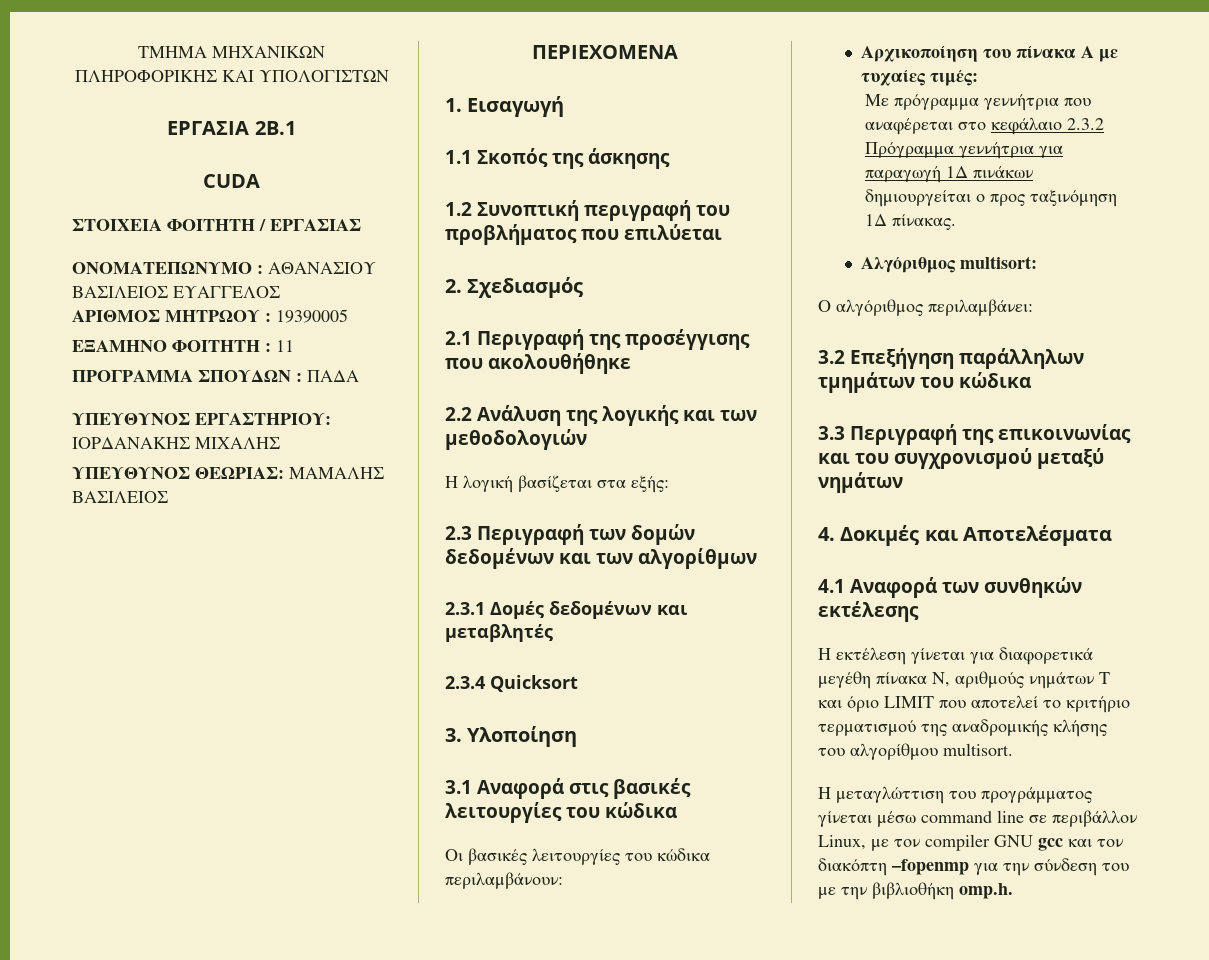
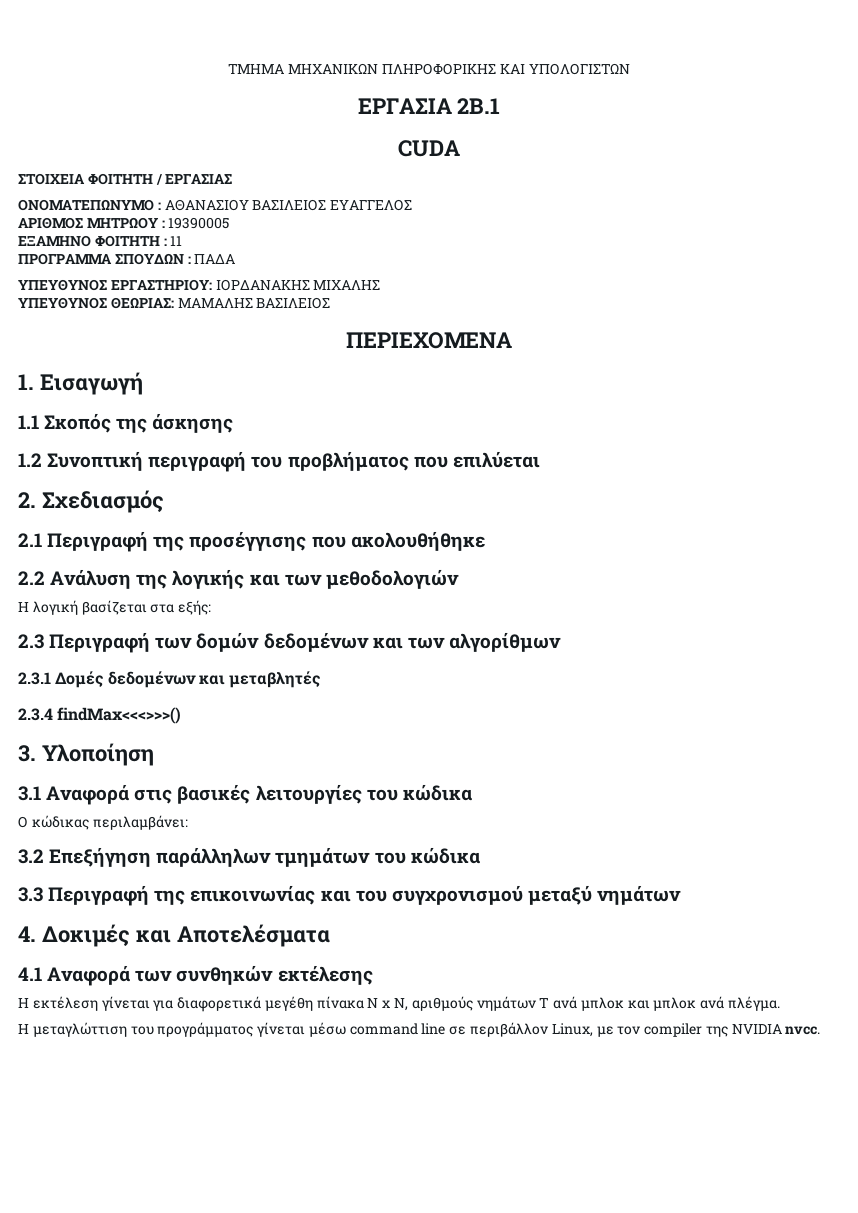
[490,675,578,692] Quicksort -> [57,707,182,724] findMax<<<>>>()
[445,848,710,865] [445,872,563,889] [861,46,1119,62] [861,70,979,86] [865,94,1092,111] [865,117,1105,135] [865,142,1064,159] [865,166,1034,183] [865,189,1118,207] [865,214,957,230] [861,256,1038,273] // Οι βασικές λειτουργίες του κώδικα περιλαμβάνουν: // Αρχικοποίηση του πίνακα Α με τυχαίες τιμές: // Με πρόγραμμα γεννήτρια που αναφέρεται στο κεφάλαιο 2.3.2 Πρόγραμμα γεννήτρια για παραγωγή 1Δ πινάκων δημιουργείται ο προς ταξινόμηση 1Δ πίνακας. // Αλγόριθμος multisort: -> (472, 792) none
[836,299,923,316] αλγόριθμος -> [31,815,89,830] κώδικας
(927, 678) none -> [367,998,391,1008] Ν x
[818,695,1130,713] [818,719,1107,737] [818,743,1013,760] και όριο LIMIT που αποτελεί το κριτήριο τερματισμού της αναδρομικής κλήσης του αλγορίθμου multisort. -> [553,996,781,1011] ανά μπλοκ και μπλοκ ανά πλέγμα.
[994,835,1123,851] [818,858,1129,876] [818,882,1013,900] GNU gcc και τον διακόπτη –fopenmp για την σύνδεση του με την βιβλιοθήκη omp.h. -> [705,1024,821,1037] της NVIDIA nvcc.

